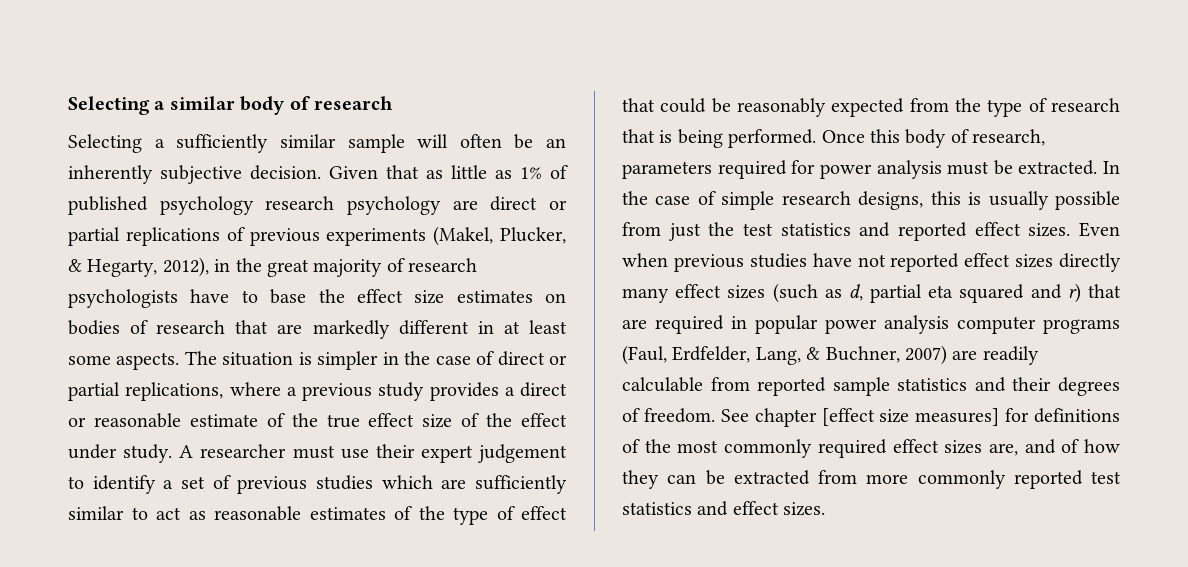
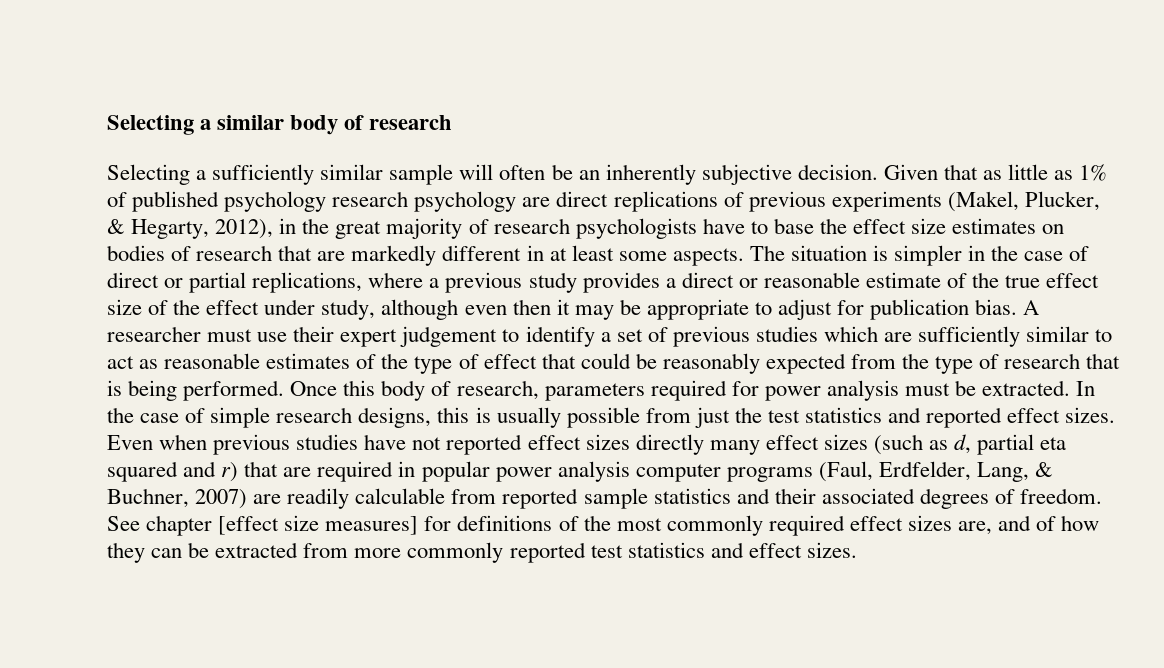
[549,200,567,210] [68,227,120,246] or partial -> (609, 199) none
[123,444,173,463] study. -> [321,299,1018,320] study, although even then it may be appropriate to adjust for publication bias.
(1052, 384) none -> [821,488,915,504] associated

